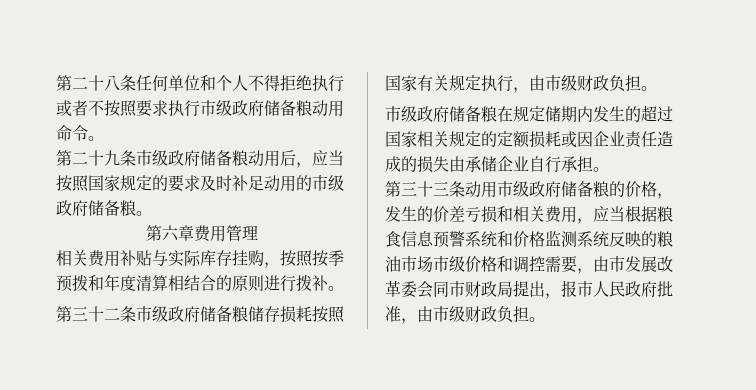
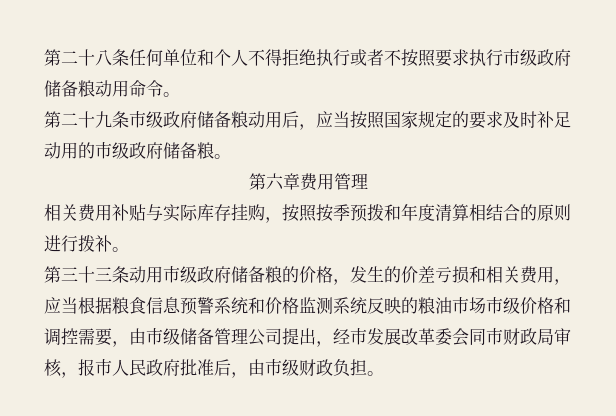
[56,306,345,323] [385,75,657,93] [385,105,673,122] [385,131,673,148] [385,156,609,173] // 第三十二条市级政府储备粮储存损耗按照国家有关规定执行，由市级财政负担。 // 市级政府储备粮在规定储期内发生的超过国家相关规定的定额损耗或因企业责任造成的损失由承储企业自行承担。 -> (129, 249) none
(625, 264) none -> [163,328,367,347] 级储备管理公司提出，经市
[513,280,545,297] 提出 -> [554,328,571,345] [44,359,62,377] 审核
(401, 314) none -> [214,359,231,376] 后

